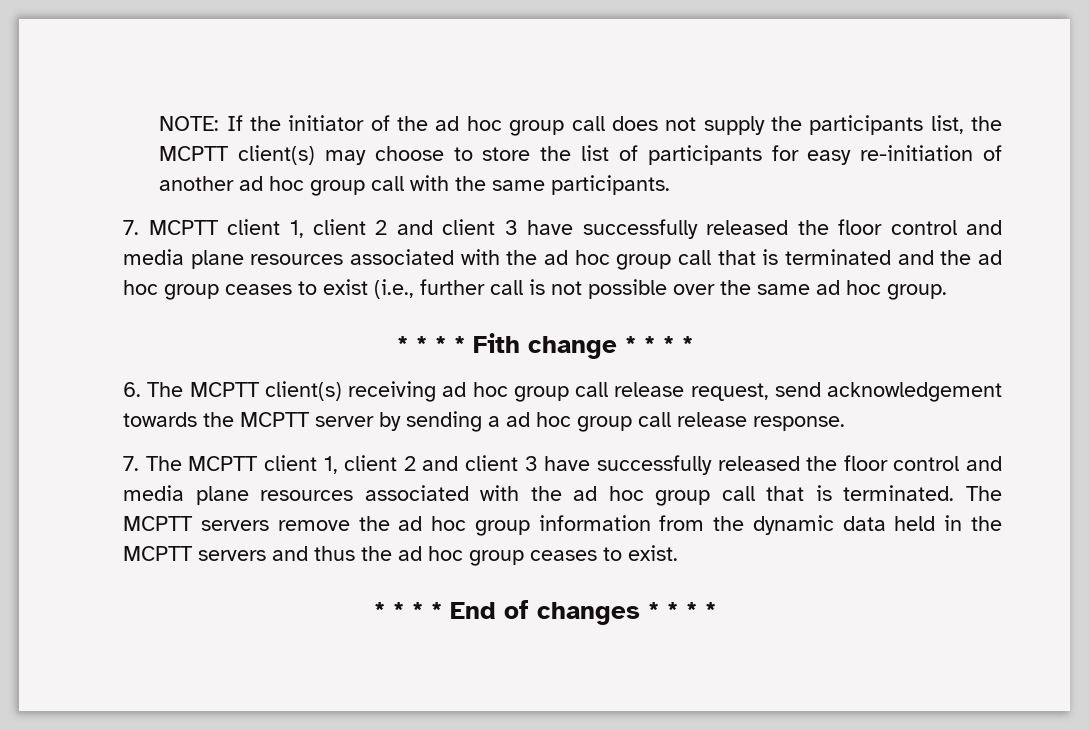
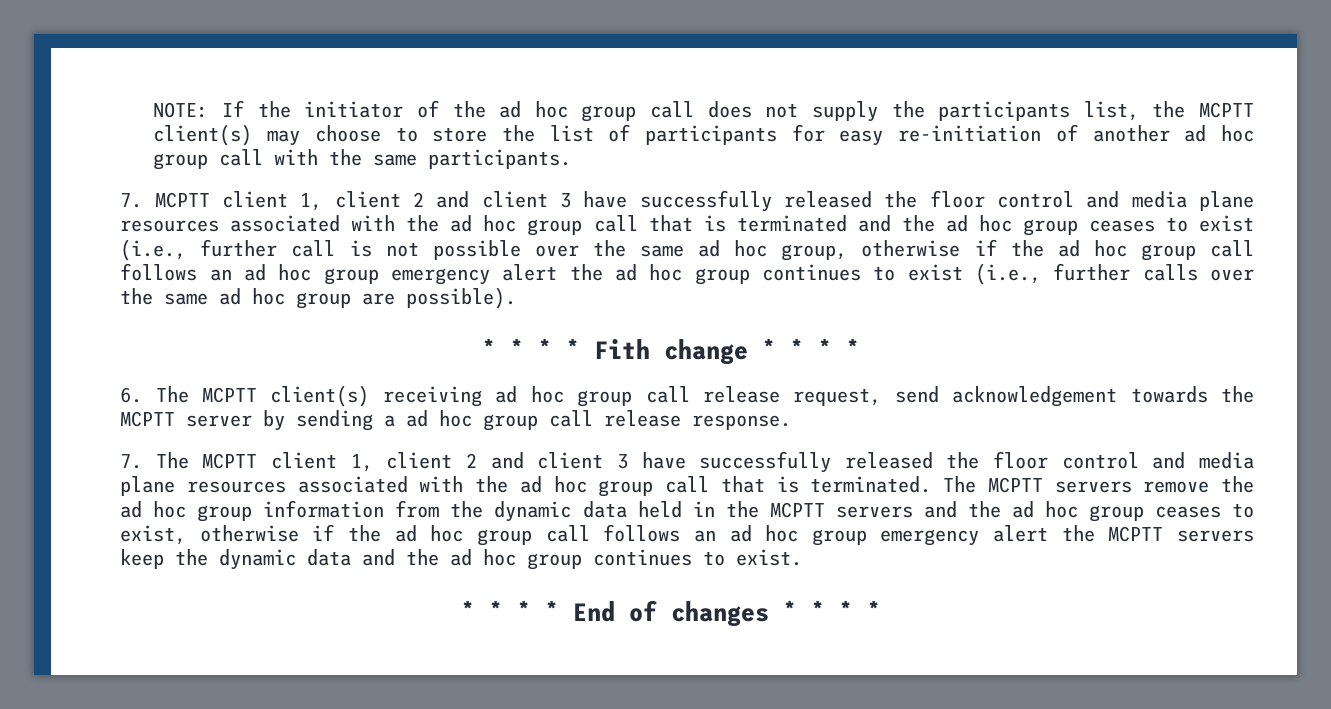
[887,284,948,300] group. -> [781,239,1254,261] [120,263,1254,285] [120,287,517,309] group, otherwise if the ad hoc group call follows an ad hoc group emergency alert the ad hoc group continues to exist (i.e., further calls over the same ad hoc group are possible).
[314,546,623,566] thus the ad hoc group ceases to -> [967,501,1254,522] [120,524,1255,546] [120,549,726,570] the ad hoc group ceases to exist, otherwise if the ad hoc group call follows an ad hoc group emergency alert the MCPTT servers keep the dynamic data and the ad hoc group continues to

